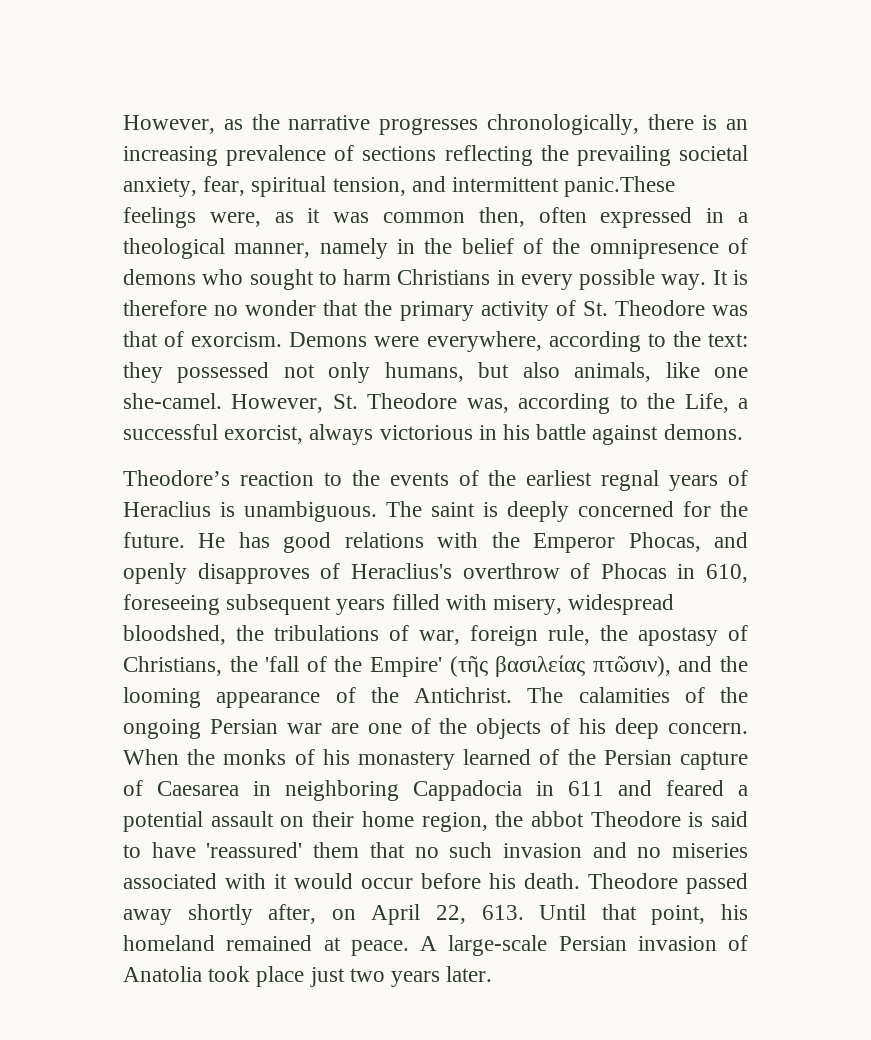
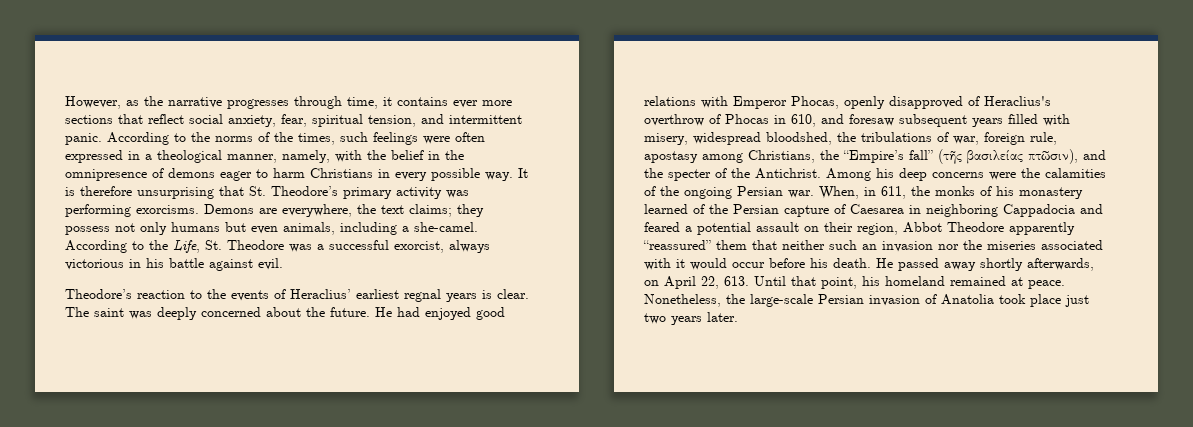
[486,114,748,135] [123,145,748,166] chronologically, there is an increasing prevalence of sections reflecting the prevailing societal -> [294,96,512,109] [65,114,223,124] through time, it contains ever more sections that reflect social
[564,176,676,197] [123,207,525,228] panic.These feelings were, as it was common then, -> [65,132,450,145] panic. According to the norms of the times, such feelings were
[319,238,415,259] namely in -> [282,150,362,163] namely, with
[523,238,543,254] of -> [428,151,440,160] in
[202,269,314,290] who sought -> [220,171,252,181] eager
[214,300,749,321] [123,331,748,352] [123,362,749,383] [123,393,729,414] no wonder that the primary activity of St. Theodore was that of exorcism. Demons were everywhere, according to the text: they possessed not only humans, but also animals, like one she-camel. However, St. Theodore was, according to the Life, -> [137,186,469,199] [65,204,484,217] [65,222,478,235] [65,240,312,253] unsurprising that St. Theodore’s primary activity was performing exorcisms. Demons are everywhere, the text claims; they possess not only humans but even animals, including a she-camel. According to the Life, St. Theodore was
[663,424,743,440] demons. -> [258,258,283,270] evil.
[488,470,517,486] the -> [290,289,351,299] Heraclius’
[727,470,748,486] [123,501,377,522] of Heraclius is unambiguous. -> [482,289,529,299] is clear.
[483,502,498,517] is -> [129,311,152,319] was
[683,501,711,517] for -> [266,307,301,317] about
[238,532,270,548] has -> [397,307,471,320] had enjoyed
[491,532,520,548] the -> (728, 102) none
[714,532,749,548] [123,563,310,584] and openly disapproves -> [844,96,963,109] openly disapproved
[123,594,220,615] foreseeing -> [821,114,894,126] and foresaw
[600,625,748,646] [123,656,442,677] the apostasy of Christians, the 'fall of the Empire' -> [644,150,933,163] apostasy among Christians, the “Empire’s fall”
[123,687,321,708] looming appearance -> [668,169,711,181] specter
[527,687,564,703] The -> [826,168,1040,181] Among his deep concerns were the
[286,718,748,739] [123,749,179,765] war are one of the objects of his deep concern. When -> [788,186,906,199] war. When, in 611,
[536,781,604,796] in 611 -> (1075, 210) none
[361,811,748,832] [123,842,662,858] home region, the abbot Theodore is said to have 'reassured' them that no such invasion and no -> [857,222,1075,235] [643,240,982,252] region, Abbot Theodore apparently “reassured” them that neither such an invasion nor the
[588,873,678,889] Theodore -> [876,258,893,268] He
[268,904,317,924] after, -> [1027,258,1094,271] afterwards,
[420,936,437,951] A -> [644,294,745,307] Nonetheless, the

